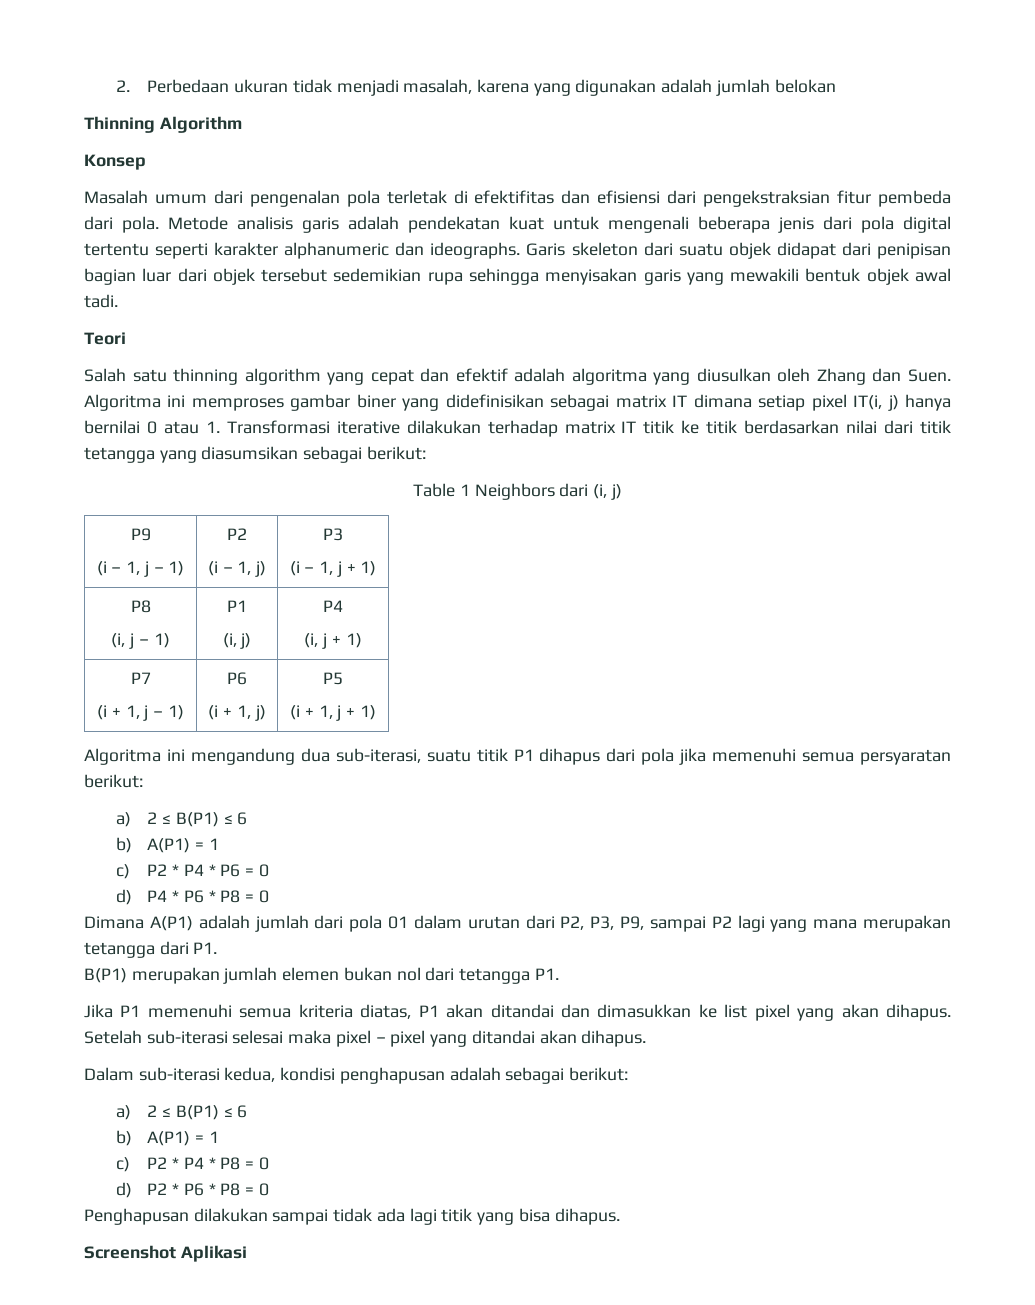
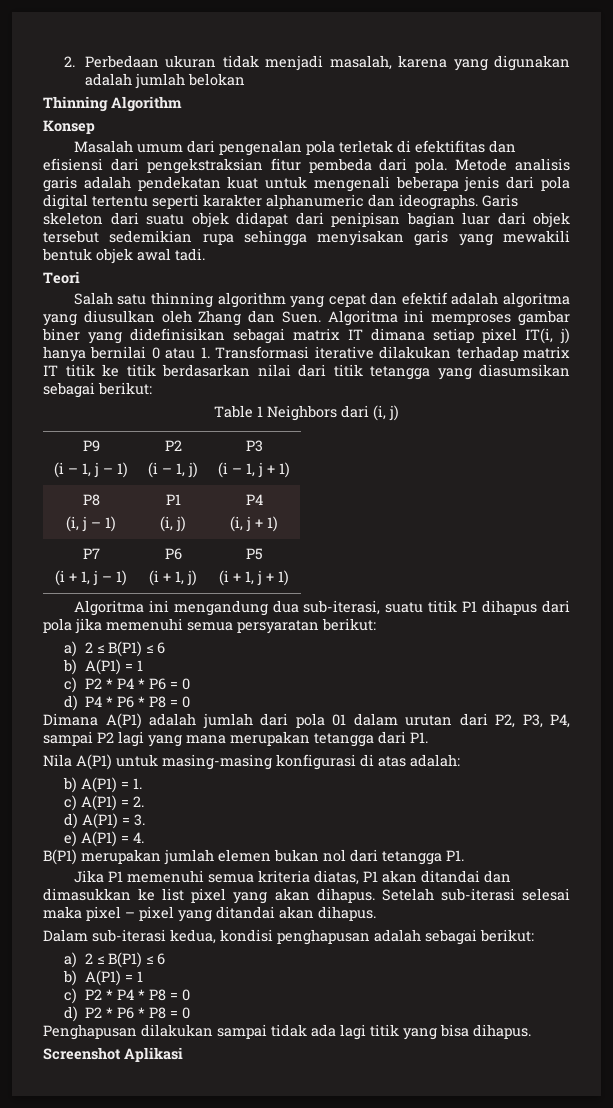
[619,916,644,930] P9, -> [550,714,570,728] P4,
(218, 948) none -> [43,754,460,770] [62,777,142,793] [63,795,144,811] [63,813,145,829] [63,831,144,847] // Nila A(P1) untuk masing-masing konfigurasi di atas adalah: // b) A(P1) = 1. // c) A(P1) = 2. // d) A(P1) = 3. // e) A(P1) = 4.

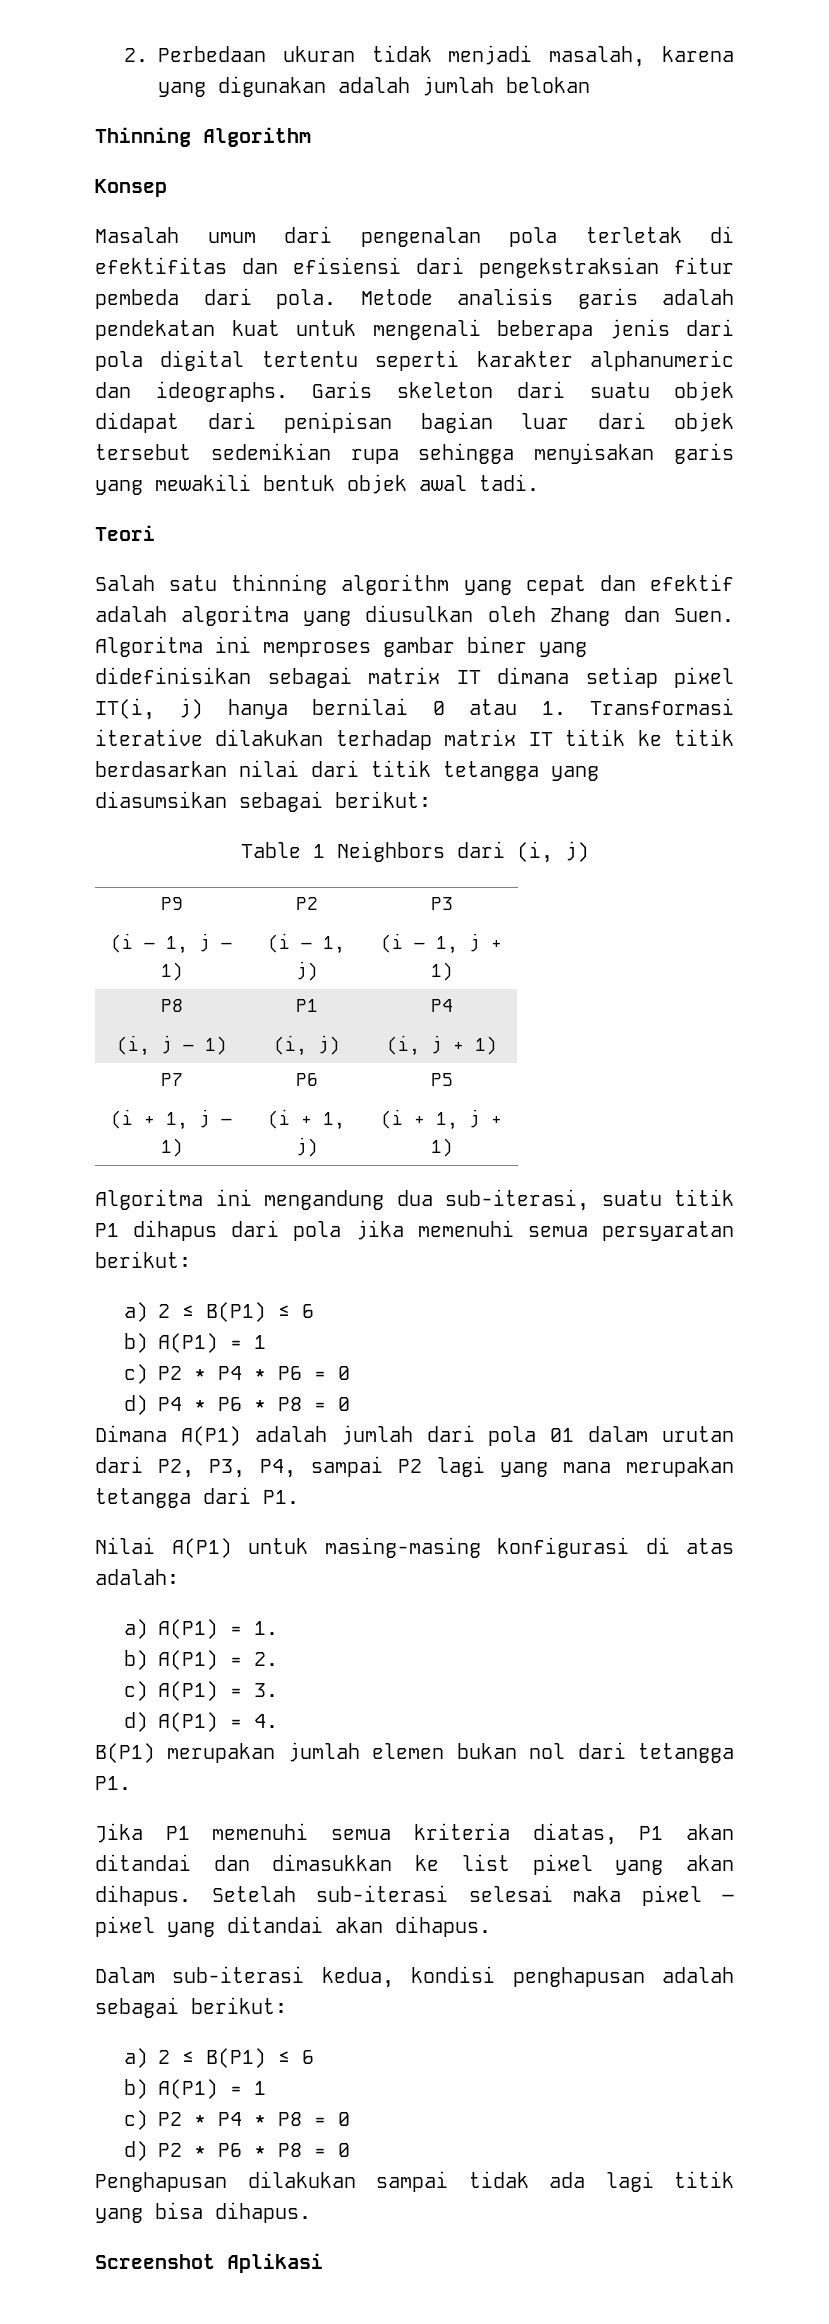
[43,754,72,767] Nila -> [95,1537,155,1554] Nilai
[62,777,77,793] b) -> [124,1619,149,1639] a)
[63,795,77,811] c) -> [124,1650,149,1670] b)
[63,813,78,829] d) -> [124,1681,149,1701] c)
[63,831,77,847] e) -> [124,1712,149,1732] d)

